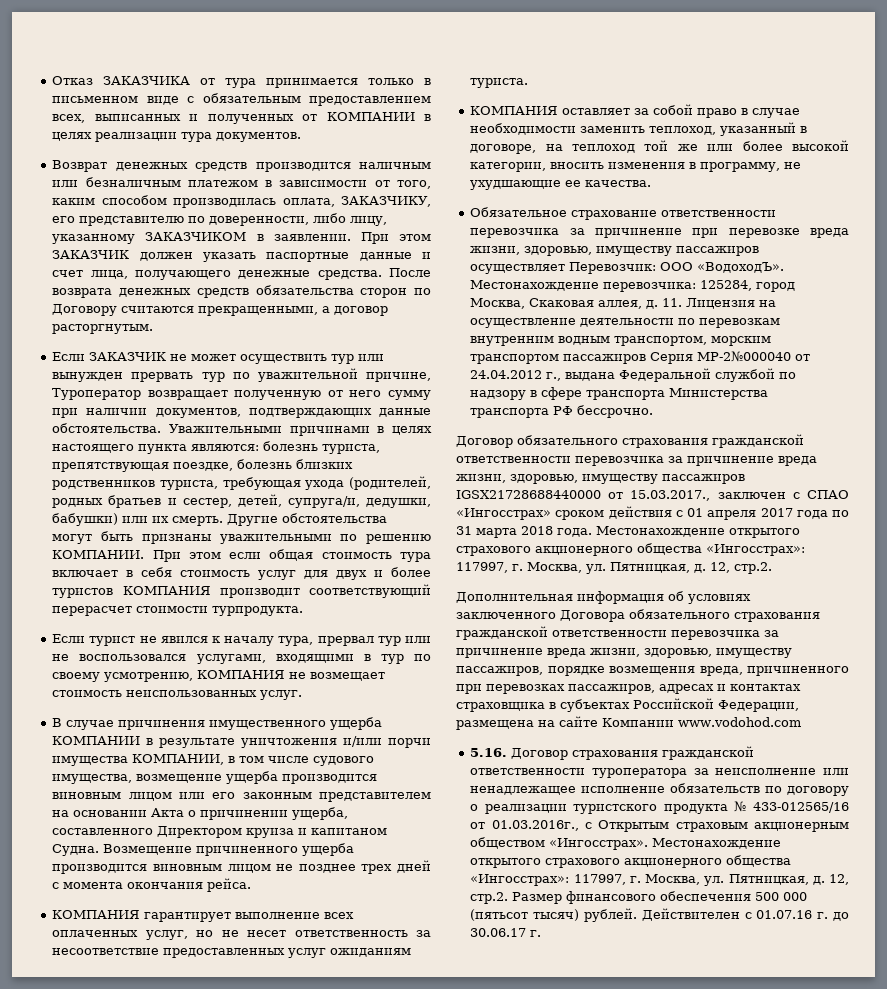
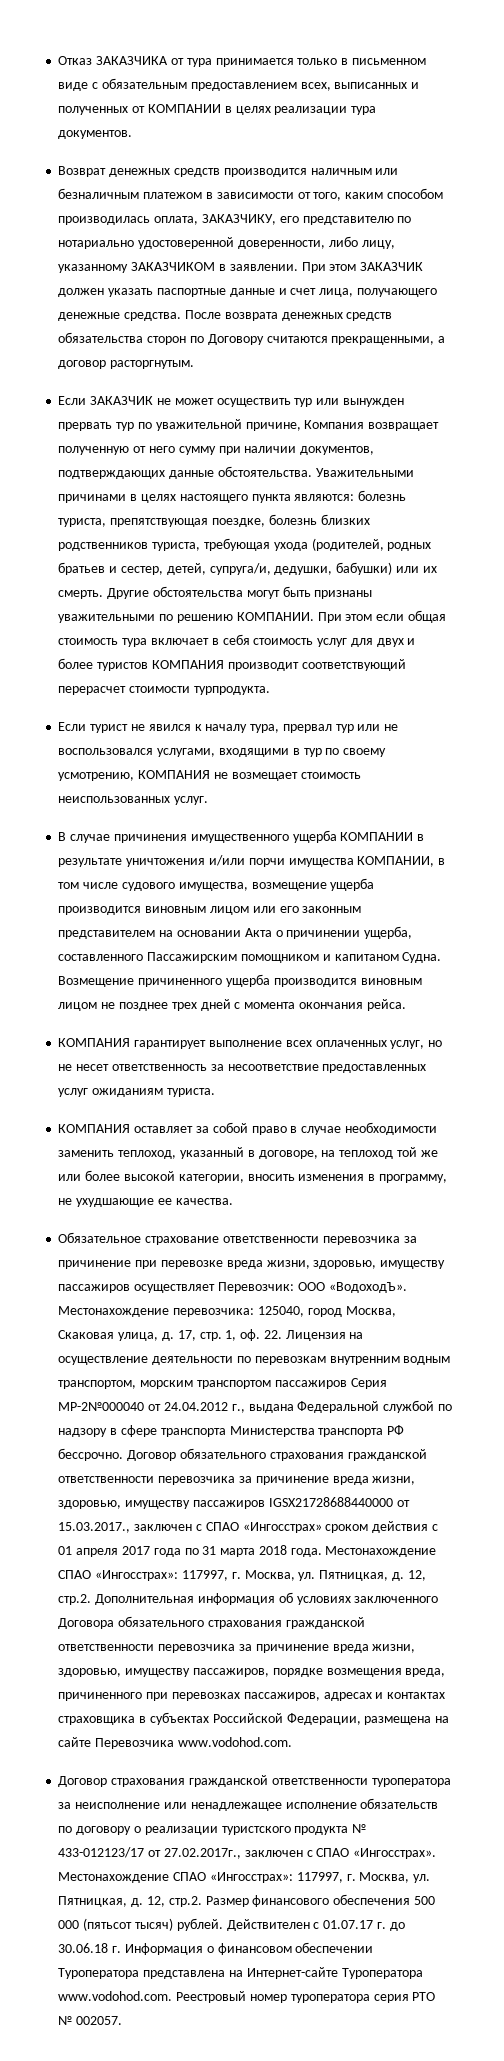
(206, 219) none -> [58,237,235,249] нотариально удостоверенной
[52,388,142,400] Туроператор -> [304,420,365,429] Компания
[157,826,295,838] Директором круиза -> [147,952,319,963] Пассажирским помощником
[700,280,753,291] 125284, -> [257,1306,304,1317] 125040,
[598,298,683,309] аллея, д. 11. -> [118,1329,282,1341] улица, д. 17, стр. 1, оф. 22.
(654, 411) // -> (124, 1454) none
[729,528,800,538] [456,543,805,556] [456,562,772,574] открытого страхового акционерного общества «Ингосстрах»: 117997, г. Москва, ул. Пятницкая, д. 12, стр.2. // -> [58,1570,426,1581] [58,1594,92,1605] СПАО «Ингосстрах»: 117997, г. Москва, ул. Пятницкая, д. 12, стр.2.
[602,717,801,727] [470,748,508,757] Компании www.vodohod.com // 5.16. -> [95,1737,292,1749] Перевозчика www.vodohod.com. //
[753,802,849,813] [470,820,849,832] [470,837,782,850] [470,855,792,868] 433-012565/16 от 01.03.2016г., с Открытым страховым акционерным обществом «Ингосстрах». Местонахождение открытого страхового акционерного общества -> [58,1847,437,1859] [58,1872,207,1883] 433-012123/17 от 27.02.2017г., заключен с СПАО «Ингосстрах». Местонахождение СПАО
[756,910,813,919] 01.07.16 -> [323,1920,374,1929] 01.07.17
[470,928,542,937] 30.06.17 г. -> [58,1942,374,1955] [58,1967,423,1979] [58,1991,436,2003] [58,2016,123,2025] 30.06.18 г. Информация о финансовом обеспечении Туроператора представлена на Интернет-сайте Туроператора www.vodohod.com. Реестровый номер туроператора серия РТО № 002057.

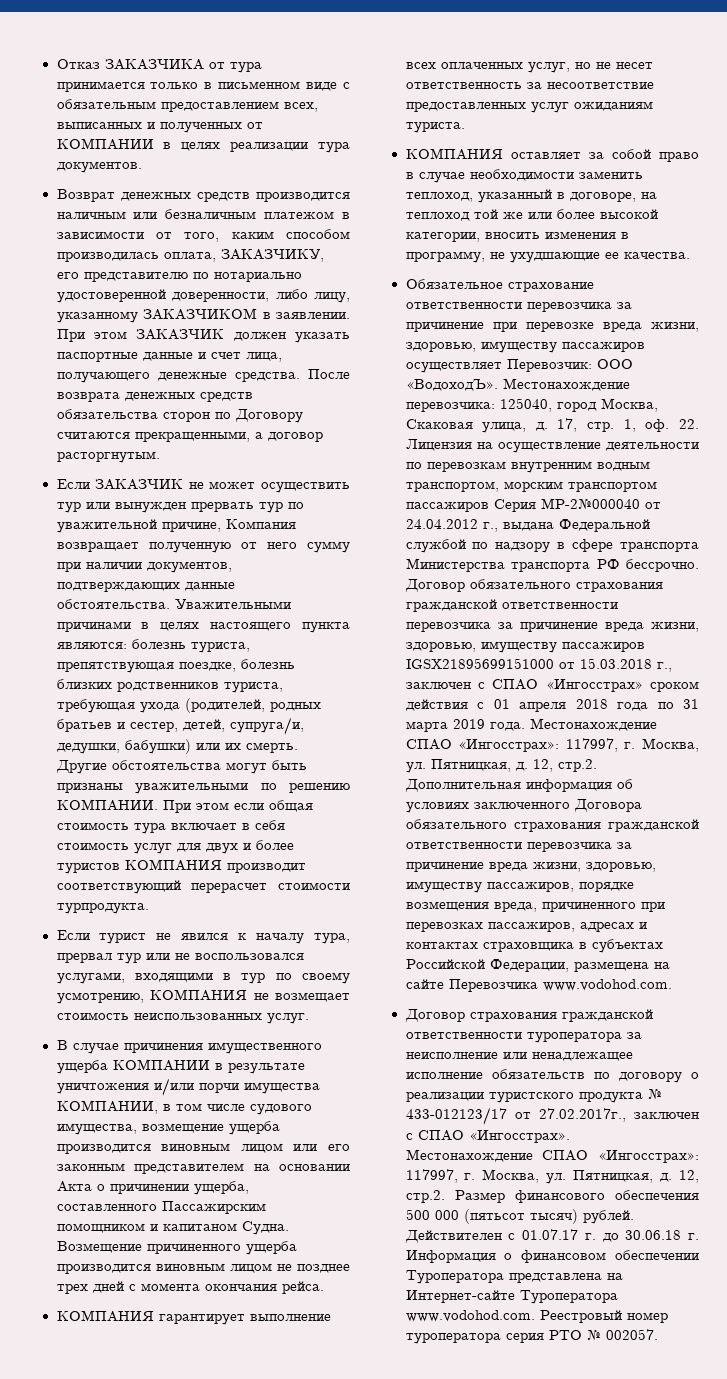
[268,1497,410,1507] [58,1522,131,1533] IGSX21728688440000 от 15.03.2017., -> [405,658,672,672] IGSX21895699151000 от 15.03.2018 г.,
[121,1546,150,1555] 2017 -> [575,699,608,709] 2018
[258,1545,287,1555] 2018 -> [452,719,485,729] 2019

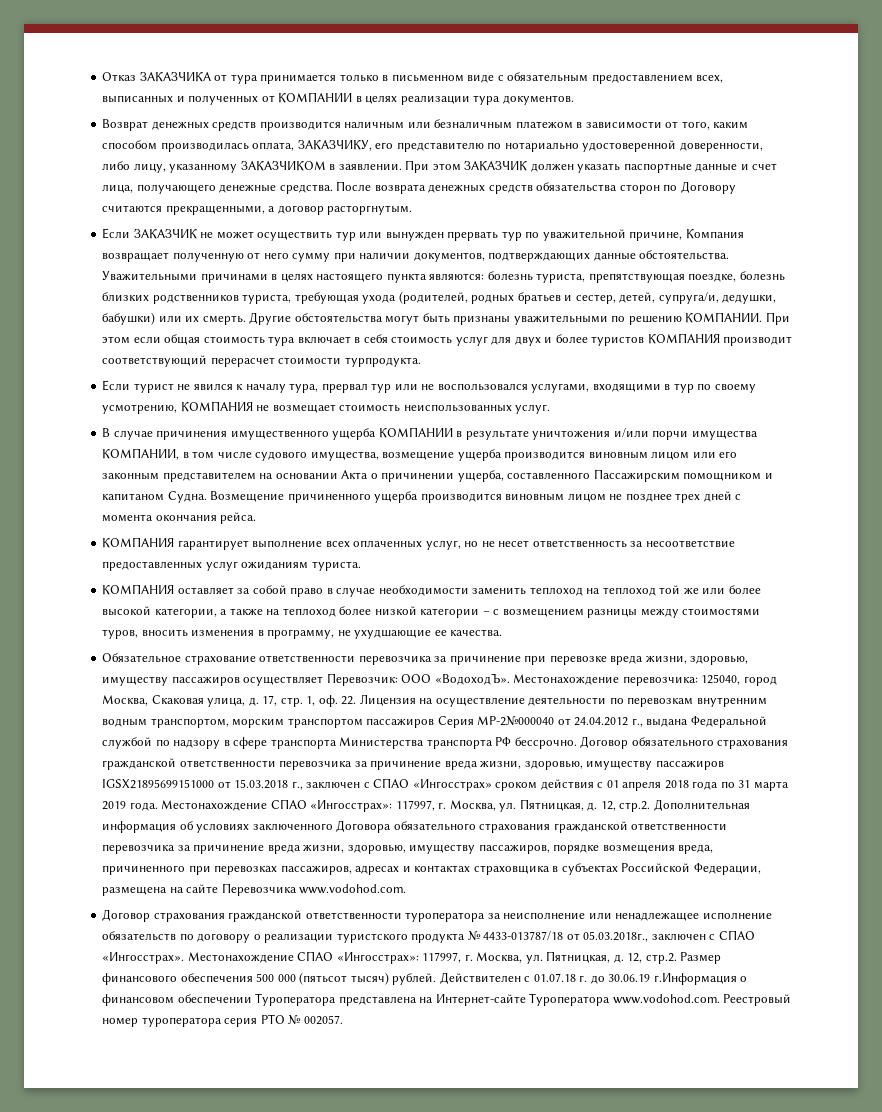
[405,189,636,203] теплоход, указанный в договоре, -> [529,587,583,596] теплоход
(480, 237) none -> [220,606,761,618] [102,629,139,639] а также на теплоход более низкой категории – с возмещением разницы между стоимостями туров,
[405,1107,626,1125] 433-012123/17 от 27.02.2017г., -> [483,931,649,942] 4433-013787/18 от 05.03.2018г.,
[522,1229,578,1240] 01.07.17 -> [533,973,576,982] 01.07.18
[625,1230,699,1240] [405,1250,496,1263] 30.06.18 г. Информация -> [608,973,737,985] 30.06.19 г.Информация

